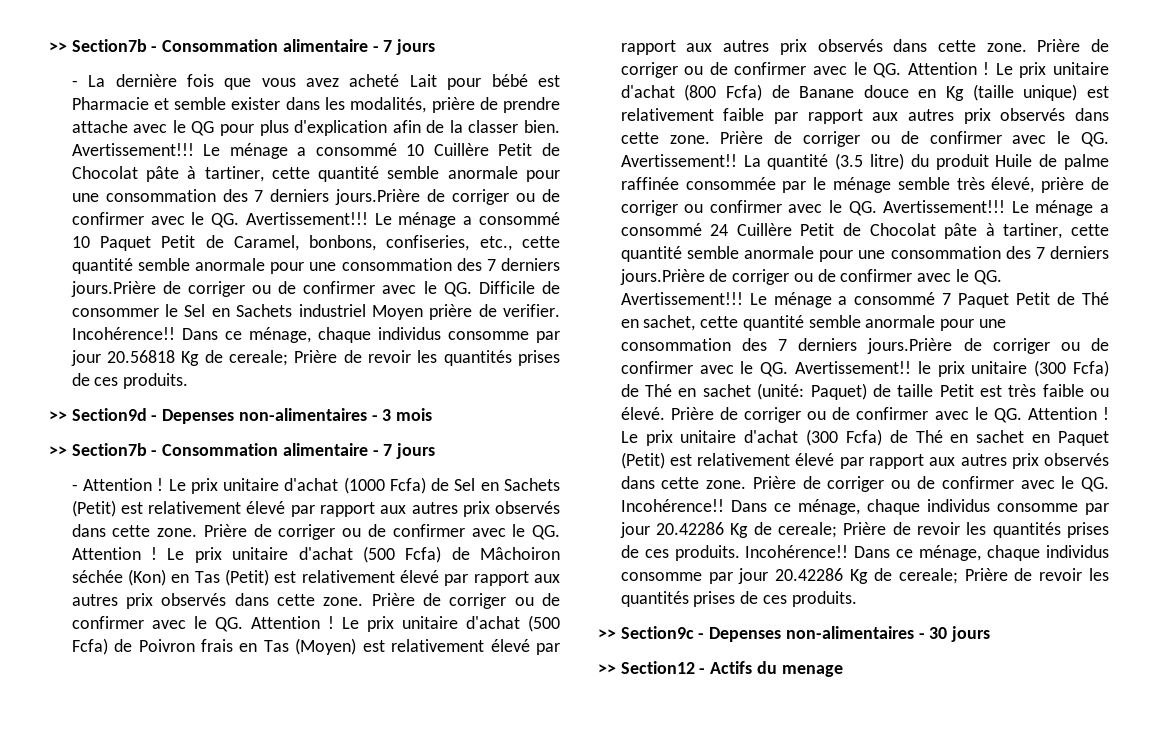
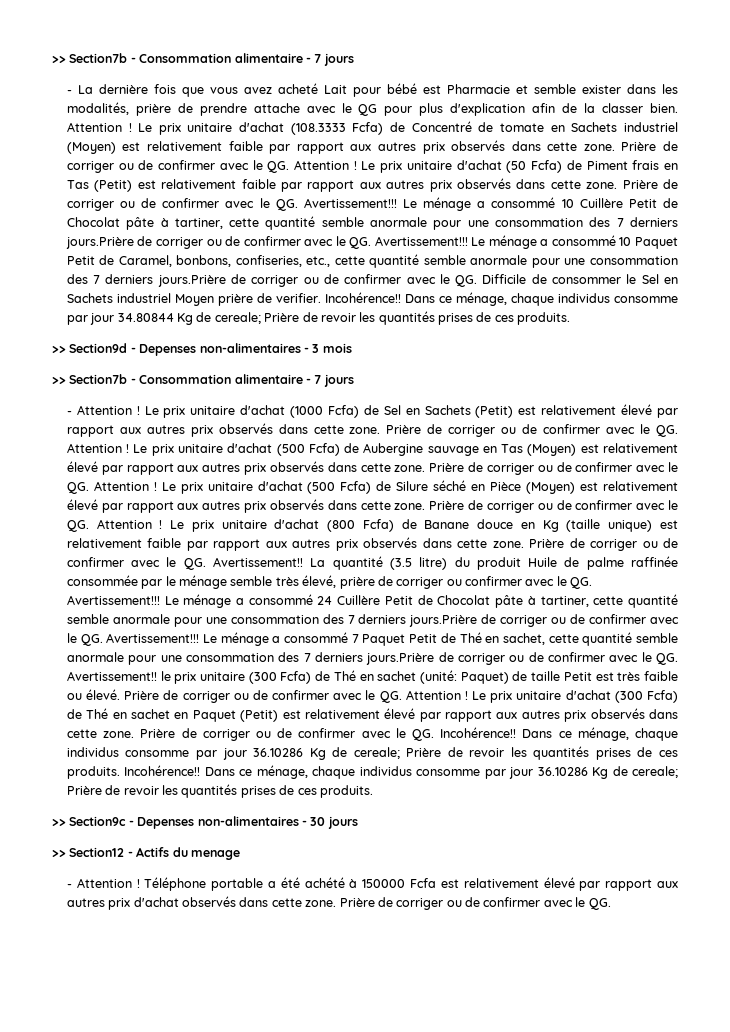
(560, 126) none -> [66,121,678,135] [66,140,679,154] [66,160,678,173] [66,178,678,192] [66,198,298,211] Attention ! Le prix unitaire d'achat (108.3333 Fcfa) de Concentré de tomate en Sachets industriel (Moyen) est relativement faible par rapport aux autres prix observés dans cette zone. Prière de corriger ou de confirmer avec le QG. Attention ! Le prix unitaire d'achat (50 Fcfa) de Piment frais en Tas (Petit) est relativement faible par rapport aux autres prix observés dans cette zone. Prière de corriger ou de confirmer avec le QG.
[107,350,176,363] 20.56818 -> [117,313,174,322] 34.80844
[480,547,560,560] [71,569,270,586] Mâchoiron séchée (Kon) en Tas (Petit) -> [363,443,577,456] Aubergine sauvage en Tas (Moyen)
[138,639,289,652] Poivron frais en Tas -> [396,480,522,491] Silure séché en Pièce
[656,522,725,535] 20.42286 -> [253,748,304,757] 36.10286
[775,568,844,581] 20.42286 -> [537,767,588,776] 36.10286
(843, 671) none -> [66,877,679,891] [66,896,611,910] // - Attention ! Téléphone portable a été achété à 150000 Fcfa est relativement élevé par rapport aux autres prix d'achat observés dans cette zone. Prière de corriger ou de confirmer avec le QG.

